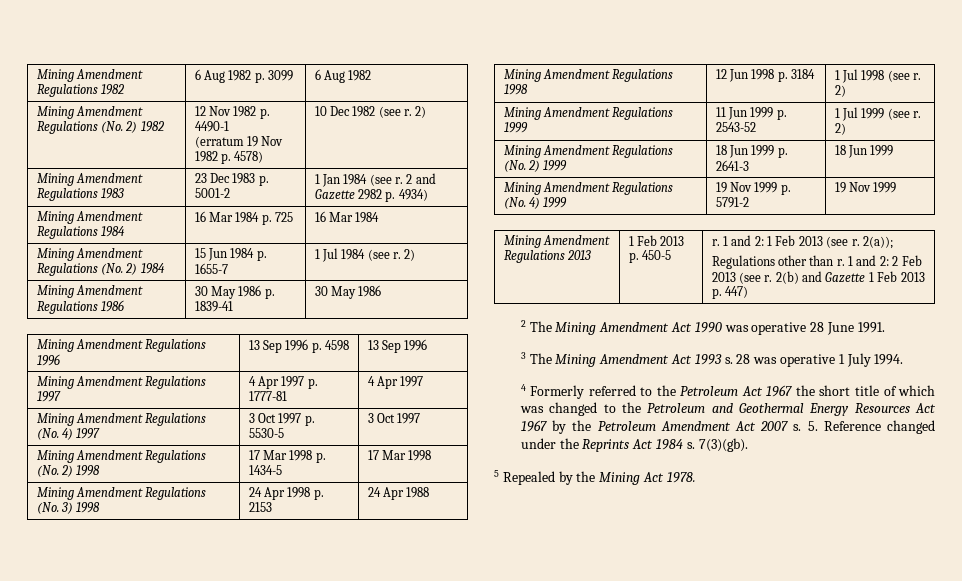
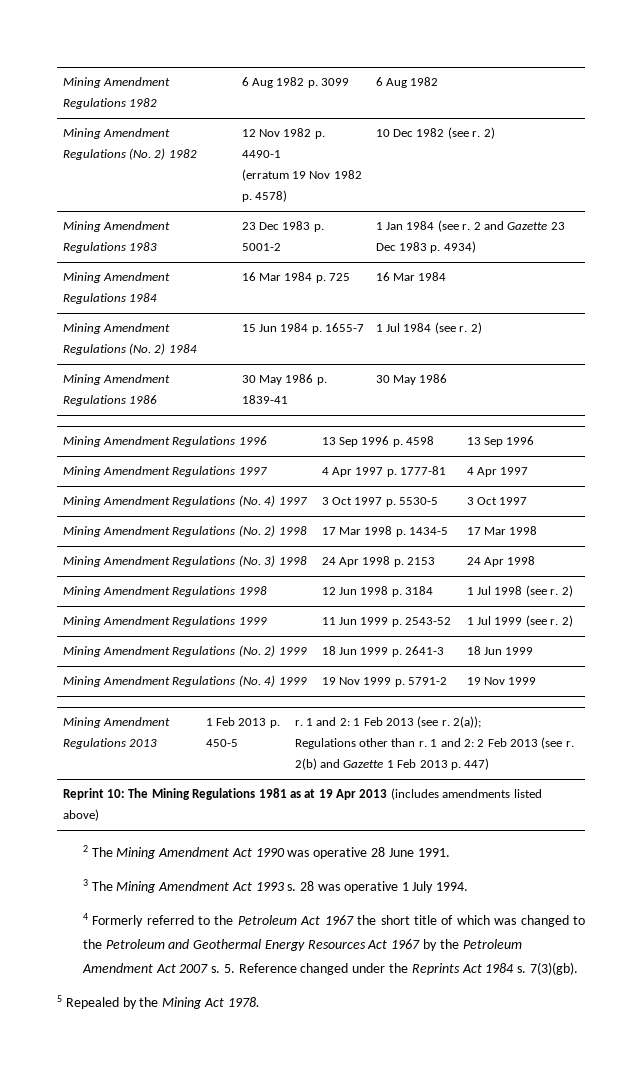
[357,189,382,200] 2982 -> [550,222,565,230] [375,242,428,251] 23 Dec 1983
[406,487,430,498] 1988 -> [507,556,536,565] 1998
(748, 292) none -> [62,788,542,800] [62,809,99,821] // Reprint 10: The Mining Regulations 1981 as at 19 Apr 2013 (includes amendments listed above)

